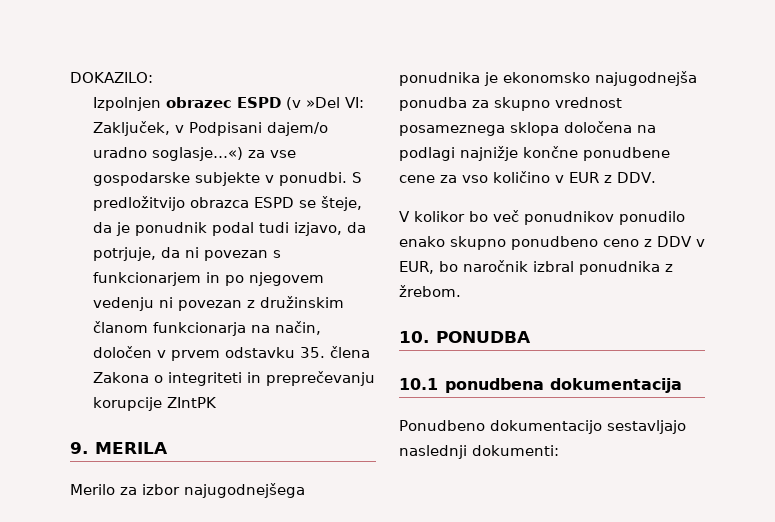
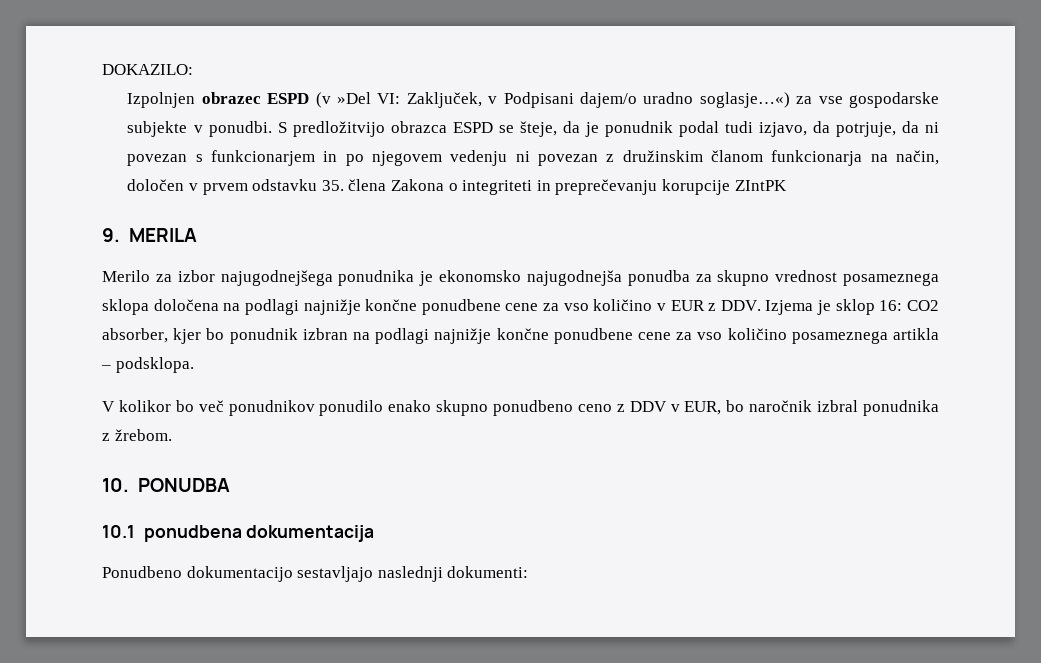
(656, 177) none -> [765,299,940,315] [102,328,940,344] [101,357,194,373] Izjema je sklop 16: CO2 absorber, kjer bo ponudnik izbran na podlagi najnižje končne ponudbene cene za vso količino posameznega artikla – podsklopa.

